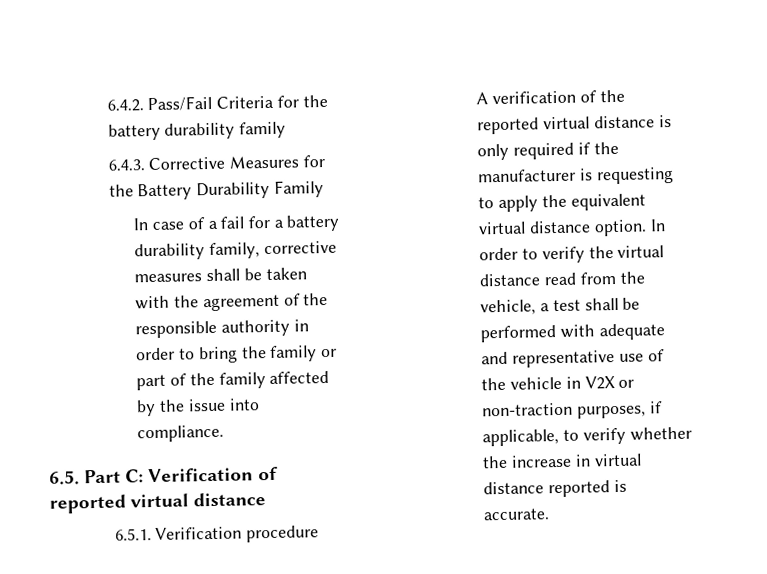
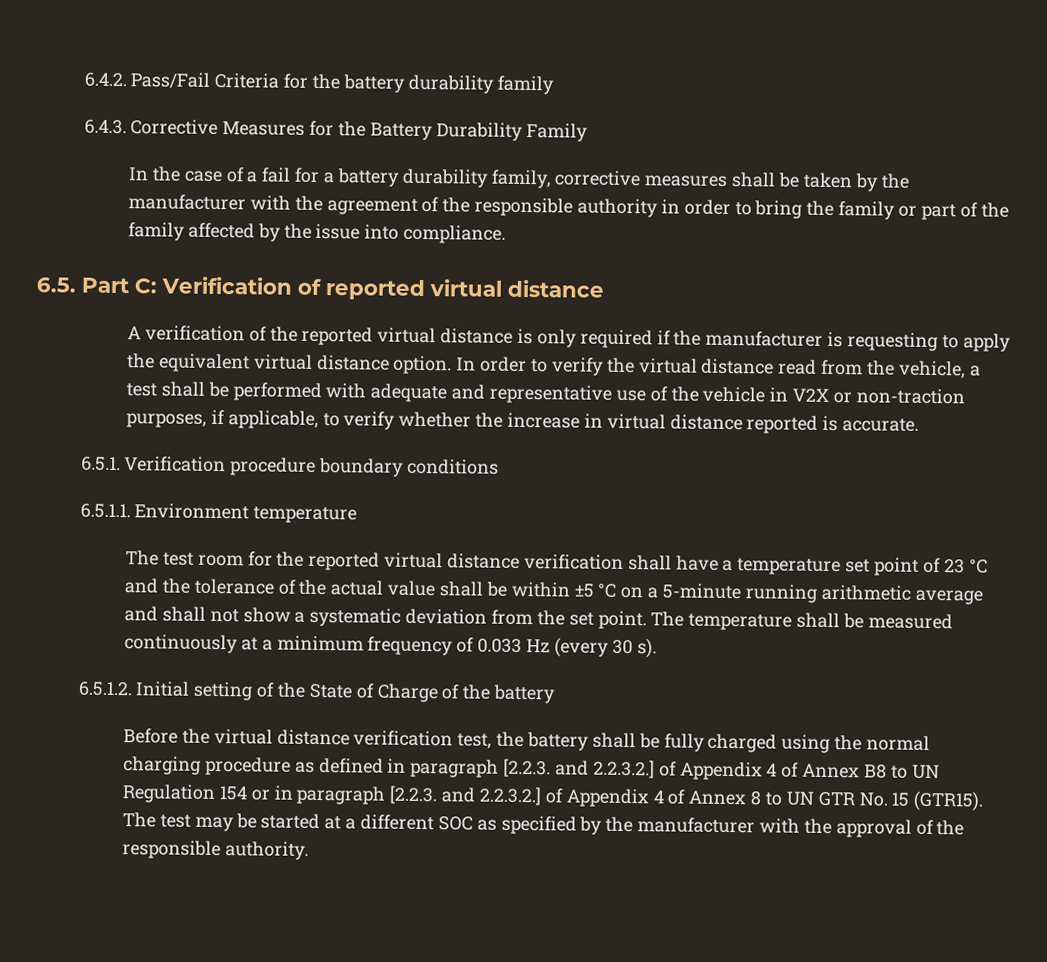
(149, 224) none -> [151,166,181,182] the
(307, 274) none -> [854,173,910,192] [128,194,247,211] by the manufacturer
[114,525,320,543] // 6.5.1. Verification procedure -> (604, 288) none
(551, 514) none -> [80,456,499,477] [79,503,358,524] [125,550,988,576] [124,578,983,605] [124,606,953,631] [124,634,657,659] [77,681,557,704] [123,728,931,754] [123,756,940,781] [122,784,984,812] [122,812,965,838] [122,840,309,860] // 6.5.1. Verification procedure boundary conditions // 6.5.1.1. Environment temperature // The test room for the reported virtual distance verification shall have a temperature set point of 23 °C and the tolerance of the actual value shall be within ±5 °C on a 5-minute running arithmetic average and shall not show a systematic deviation from the set point. The temperature shall be measured continuously at a minimum frequency of 0.033 Hz (every 30 s). // 6.5.1.2. Initial setting of the State of Charge of the battery // Before the virtual distance verification test, the battery shall be fully charged using the normal charging procedure as defined in paragraph [2.2.3. and 2.2.3.2.] of Appendix 4 of Annex B8 to UN Regulation 154 or in paragraph [2.2.3. and 2.2.3.2.] of Appendix 4 of Annex 8 to UN GTR No. 15 (GTR15). The test may be started at a different SOC as specified by the manufacturer with the approval of the responsible authority.

